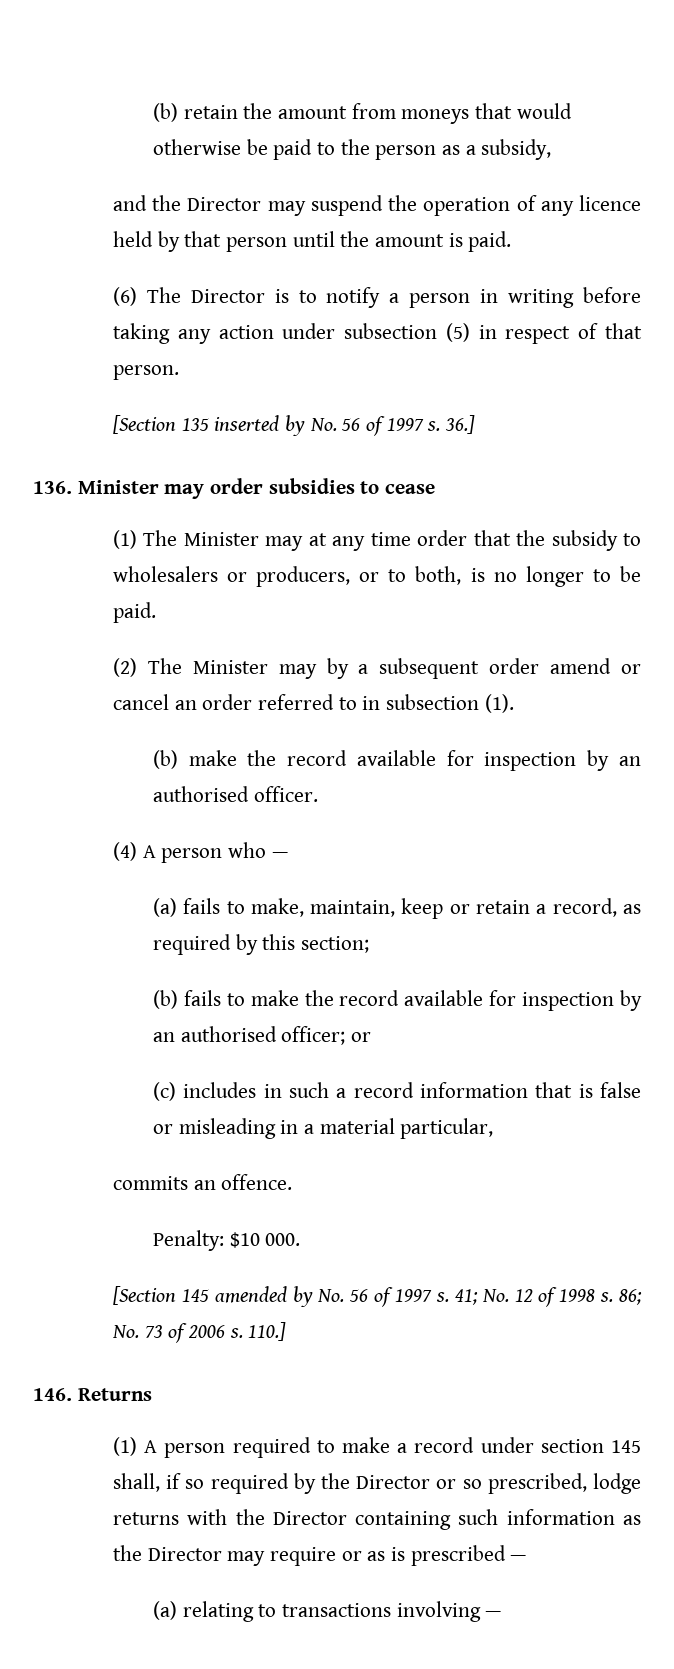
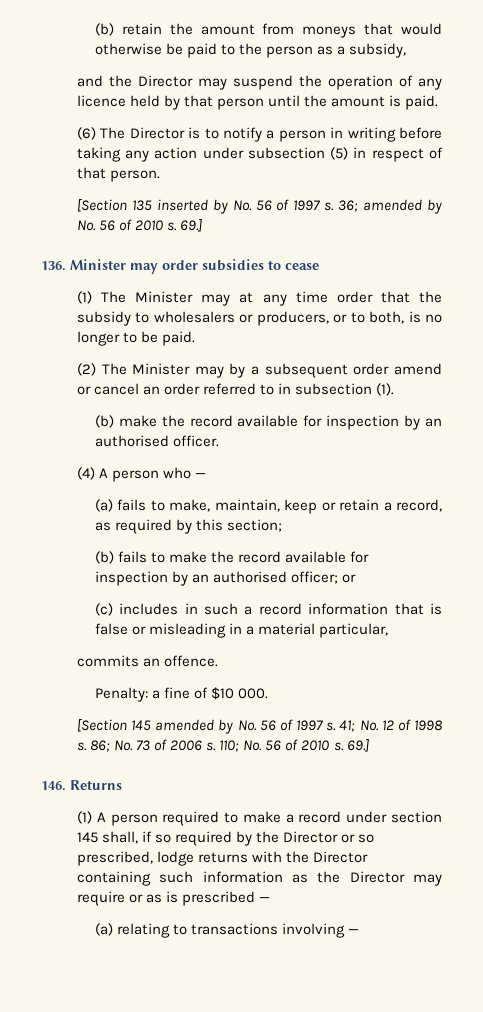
[444,415,475,434] 36.] -> [338,199,442,214] [76,219,203,232] 36; amended by No. 56 of 2010 s. 69.]
(224, 1240) none -> [151,687,209,699] a fine of
[248,1322,287,1341] 110.] -> [219,739,369,752] 110; No. 56 of 2010 s. 69.]

